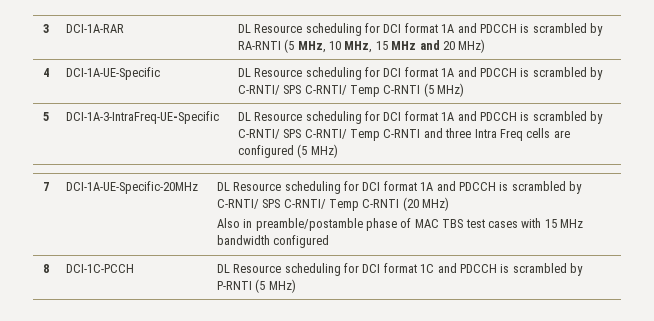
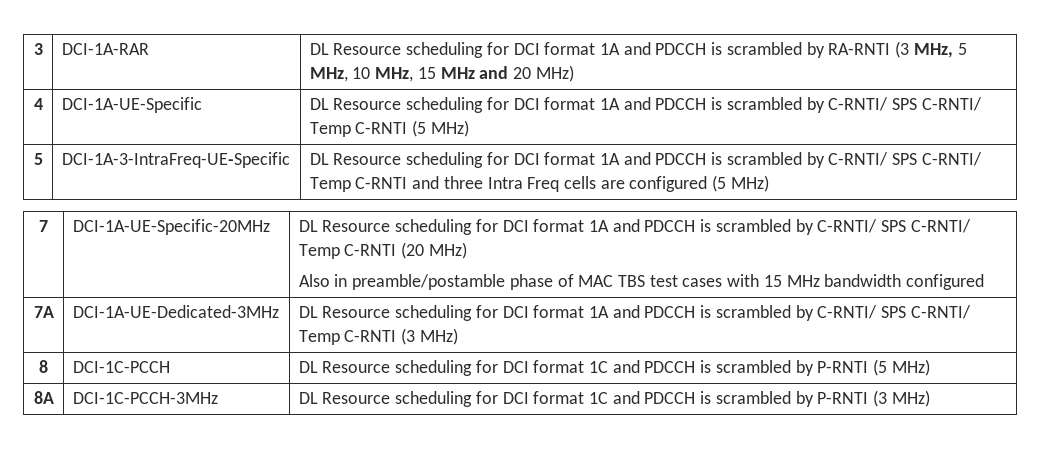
[284,39,295,53] (5 -> [895,41,967,58] (3 MHz, 5
(330, 241) none -> [33,306,54,318] [72,305,279,318] [298,305,971,321] [298,328,458,345] // 7A | DCI-1A-UE-Dedicated-3MHz | DL Resource scheduling for DCI format 1A and PDCCH is scrambled by C-RNTI/ SPS C-RNTI/ Temp C-RNTI (3 MHz)
(296, 286) none -> [33,391,54,404] [72,392,218,404] [298,390,930,407] // 8A | DCI-1C-PCCH-3MHz | DL Resource scheduling for DCI format 1C and PDCCH is scrambled by P-RNTI (3 MHz)

